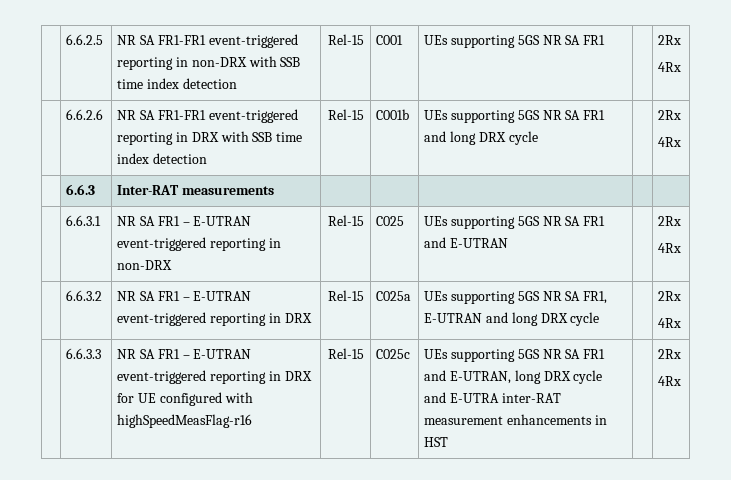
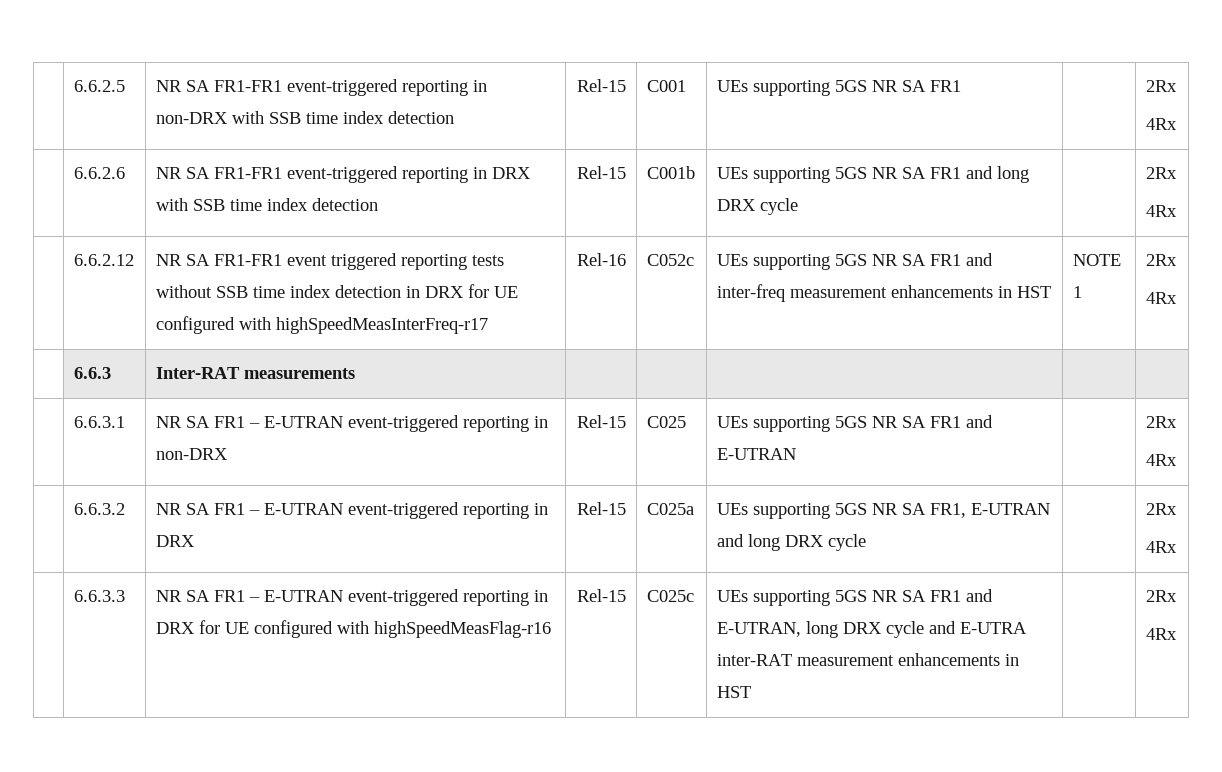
(682, 142) none -> [73,254,134,266] [155,253,504,270] [155,284,518,298] [155,316,488,334] [576,253,626,266] [646,254,694,266] [716,253,993,270] [716,284,1051,302] [1072,254,1121,266] [1072,286,1082,298] [1145,254,1177,266] [1145,292,1177,304] // | 6.6.2.12 | NR SA FR1-FR1 event triggered reporting tests without SSB time index detection in DRX for UE configured with highSpeedMeasInterFreq-r17 | Rel-16 | C052c | UEs supporting 5GS NR SA FR1 and inter-freq measurement enhancements in HST | NOTE 1 | 2Rx // 4Rx

